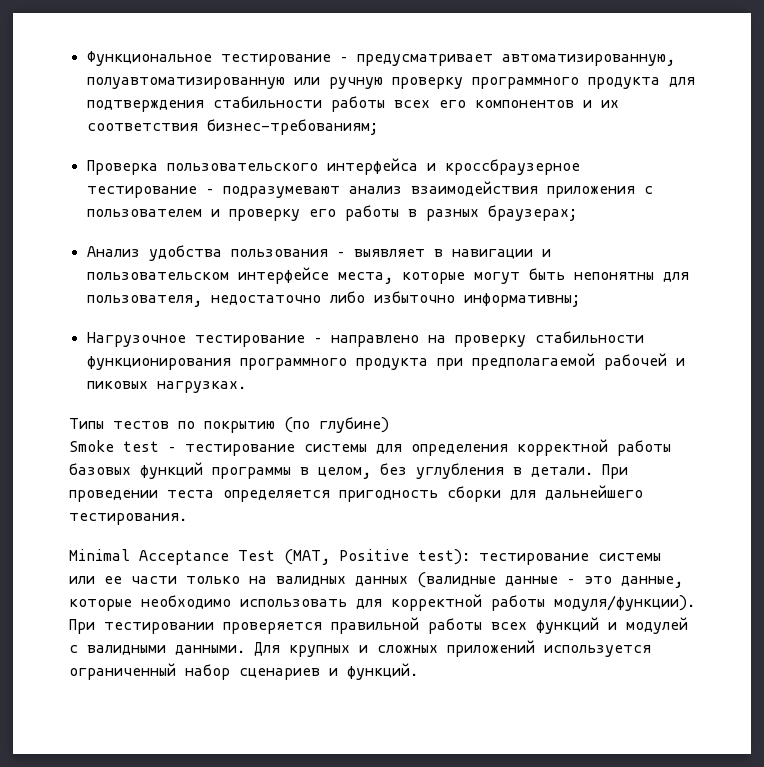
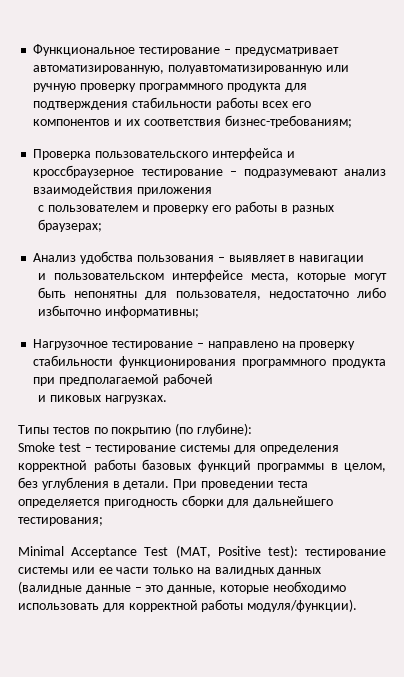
(635, 192) none -> (213, 191) //
(533, 254) none -> (365, 259) //
(667, 361) none -> (213, 379) //
[319,417,389,433] глубине) -> [196,423,252,436] глубине):
[69,513,187,525] тестирования. -> [18,517,103,526] тестирования;
[69,617,688,634] [69,640,651,657] [69,663,418,680] При тестировании проверяется правильной работы всех функций и модулей с валидными данными. Для крупных и сложных приложений используется ограниченный набор сценариев и функций. -> (358, 605) none

